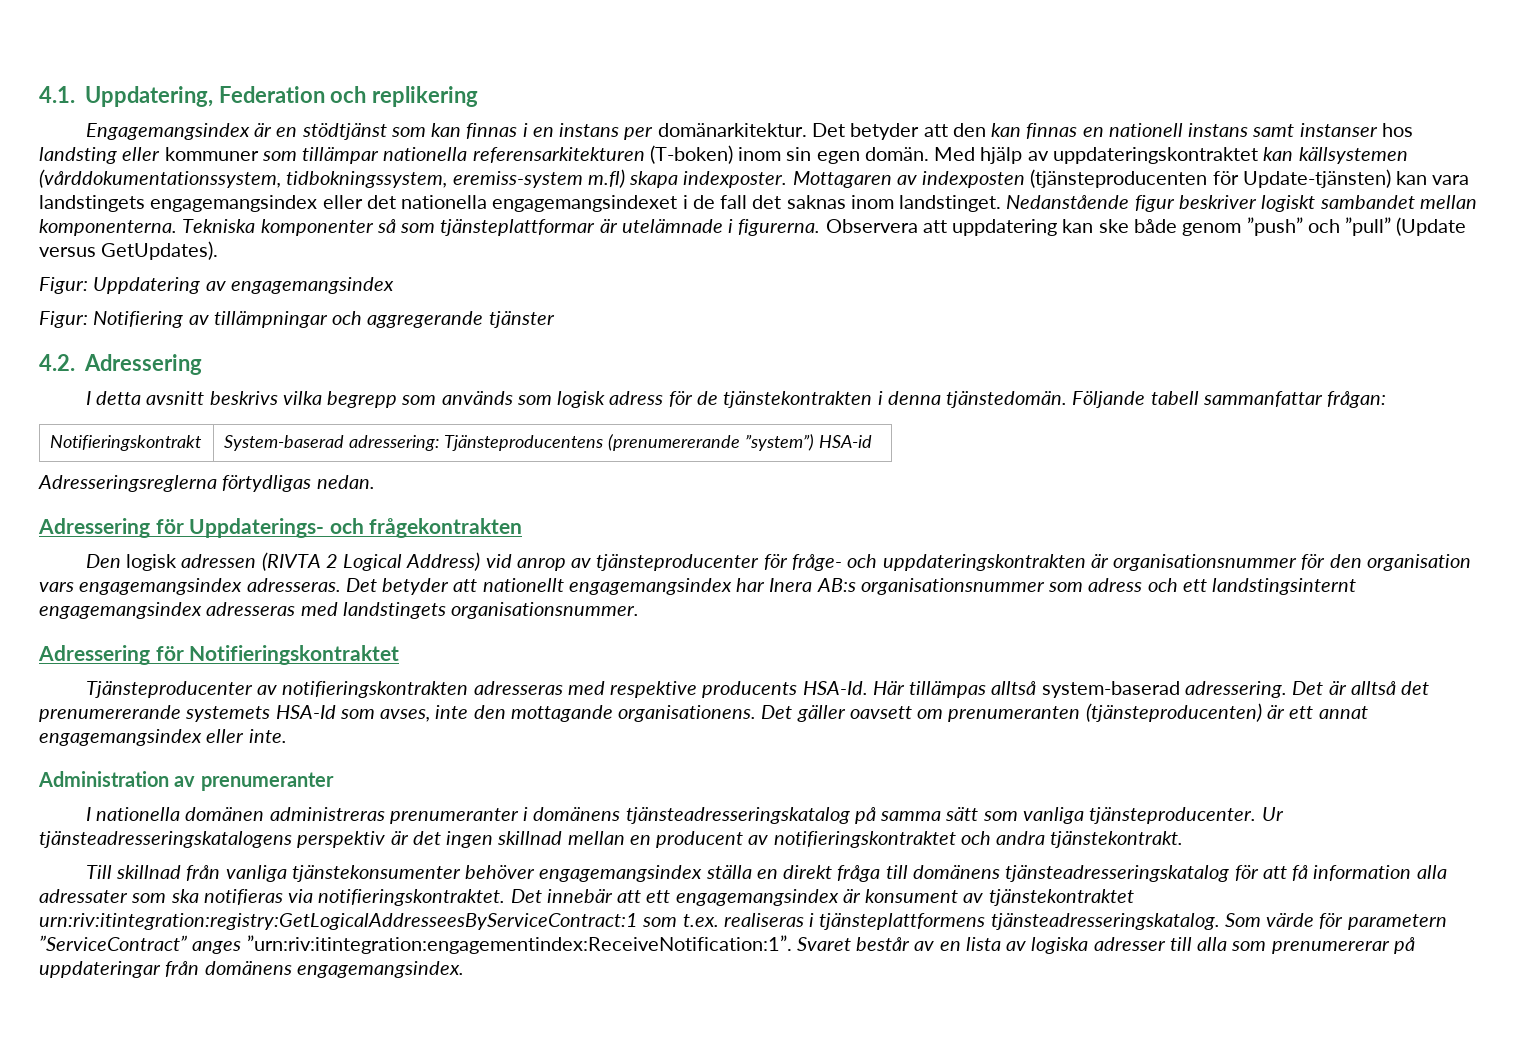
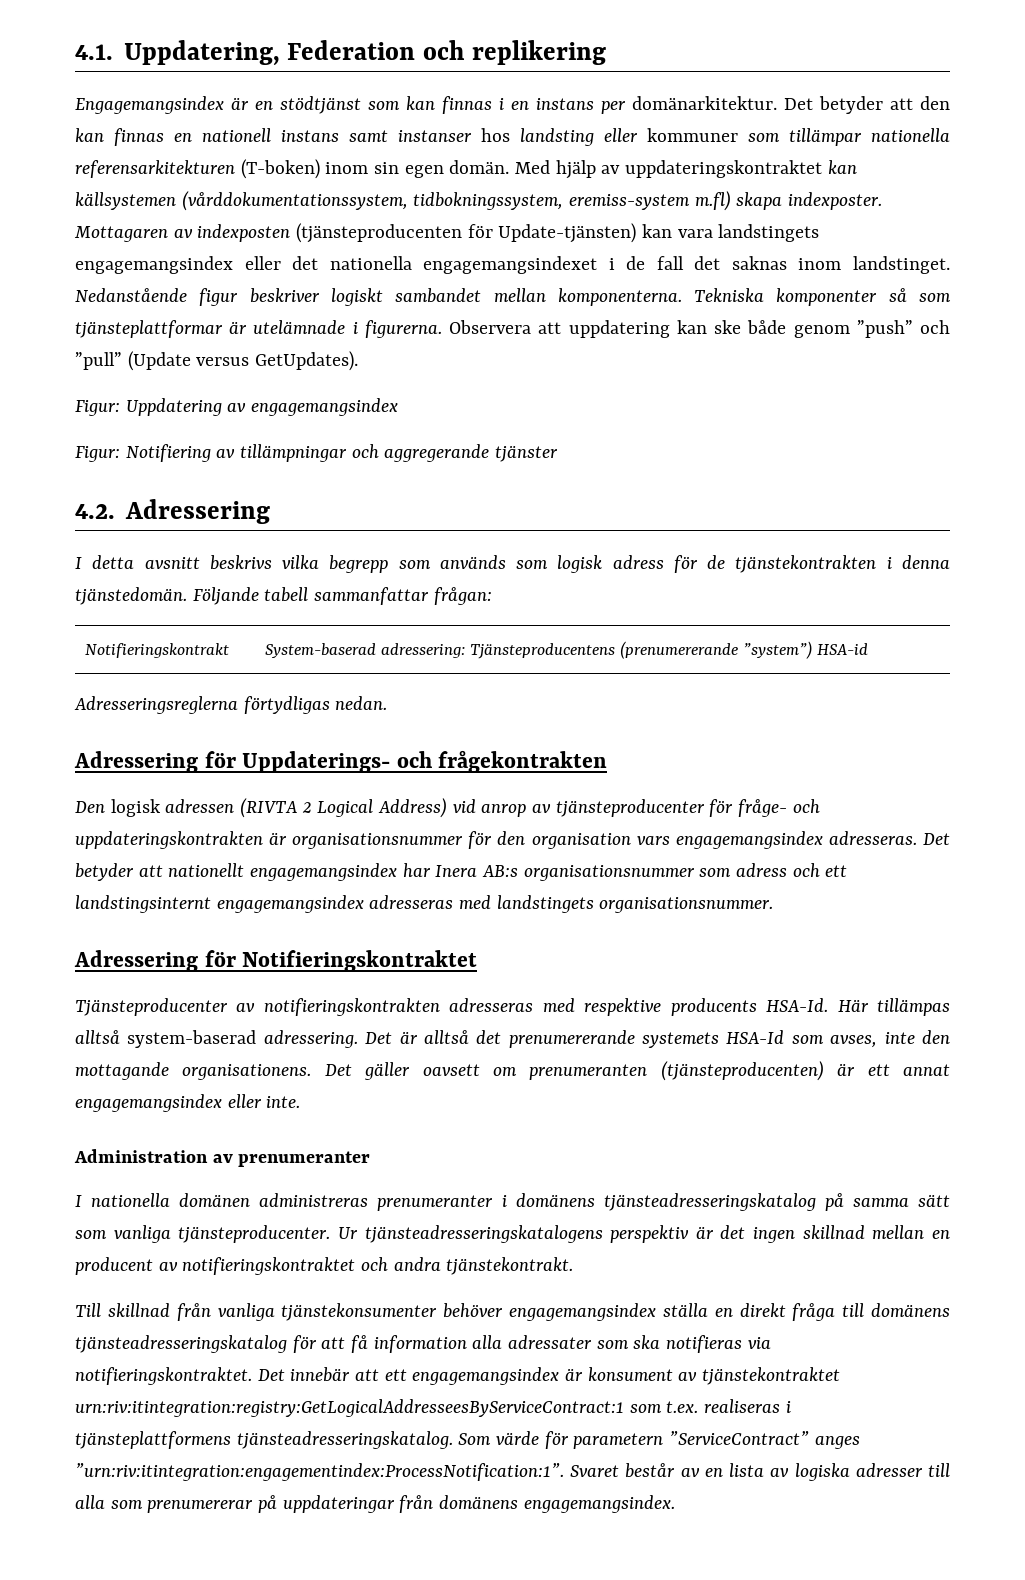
[246,935,792,954] ”urn:riv:itintegration:engagementindex:ReceiveNotification:1”. -> [75,1463,564,1481] ”urn:riv:itintegration:engagementindex:ProcessNotification:1”.

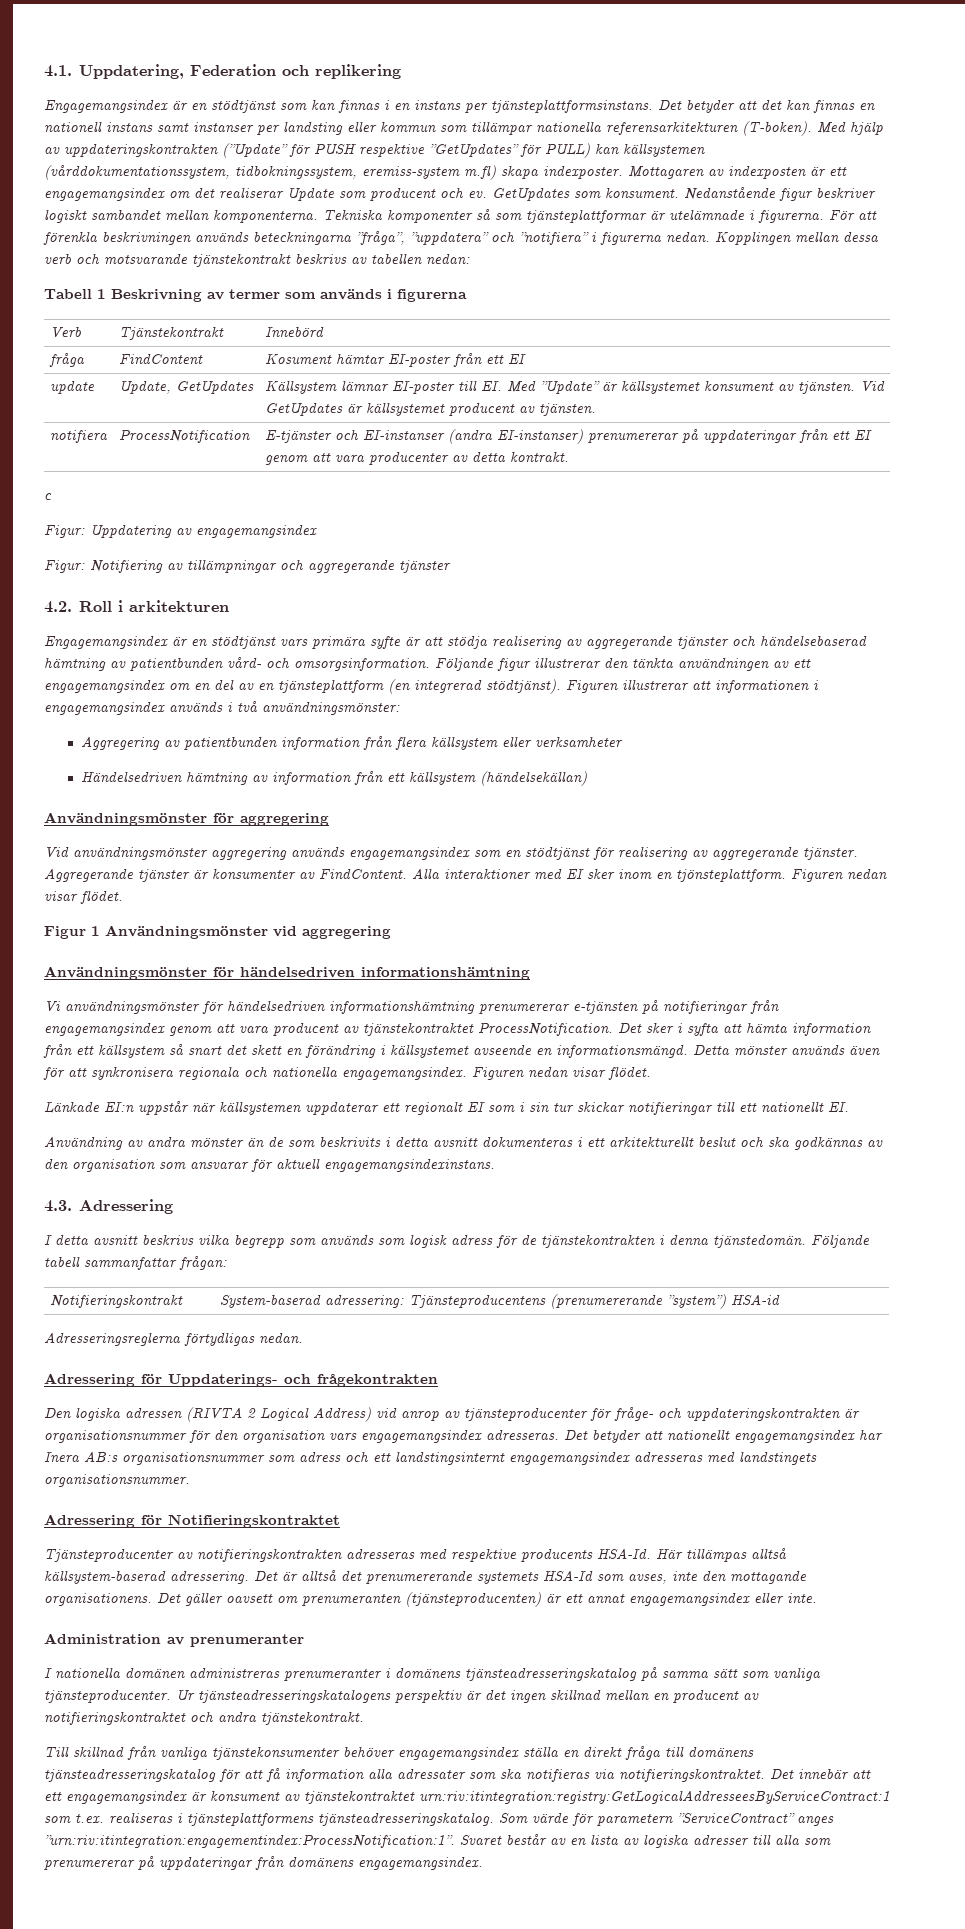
[632,96,950,114] domänarkitektur. Det betyder att den -> [491,99,782,113] tjänsteplattformsinstans. Det betyder att det
[481,128,510,142] hos -> [257,125,280,135] per
[647,128,738,142] kommuner -> [380,121,436,133] kommun
[240,159,823,179] (T-boken) inom sin egen domän. Med hjälp av uppdateringskontraktet -> [742,121,883,136] [44,143,590,158] (T-boken). Med hjälp av uppdateringskontrakten (”Update” för PUSH respektive ”GetUpdates” för PULL)
[296,223,820,243] [75,256,950,274] (tjänsteproducenten för Update-tjänsten) kan vara landstingets engagemangsindex eller det nationella engagemangsindexet i de fall det saknas inom landstinget. -> [810,167,847,176] [44,187,679,201] är ett engagemangsindex om det realiserar Update som producent och ev. GetUpdates som konsument.
[449,320,951,338] [75,351,359,371] Observera att uppdatering kan ske både genom ”push” och ”pull” (Update versus GetUpdates). -> [829,209,877,220] [43,231,879,245] [44,253,470,267] [44,289,467,302] [49,327,81,337] [118,326,224,340] [264,326,324,338] [48,353,85,367] [118,353,203,365] [264,353,526,367] [49,380,95,394] [118,380,254,394] [264,380,885,394] [264,402,596,416] [49,430,108,443] [118,429,250,443] [264,429,872,444] [264,451,569,465] [44,493,52,500] För att förenkla beskrivningen används beteckningarna ”fråga”, ”uppdatera” och ”notifiera” i figurerna nedan. Kopplingen mellan dessa verb och motsvarande tjänstekontrakt beskrivs av tabellen nedan: // Tabell 1 Beskrivning av termer som används i figurerna // Verb | Tjänstekontrakt | Innebörd // fråga | FindContent | Kosument hämtar EI-poster från ett EI // update | Update, GetUpdates | Källsystem lämnar EI-poster till EI. Med ”Update” är källsystemet konsument av tjänsten. Vid GetUpdates är källsystemet producent av tjänsten. // notifiera | ProcessNotification | E-tjänster och EI-instanser (andra EI-instanser) prenumererar på uppdateringar från ett EI genom att vara producenter av detta kontrakt. // c
(115, 511) none -> [79,600,230,612] [44,635,867,649] [44,657,811,671] [44,679,818,694] [44,701,400,715] [80,736,623,750] [80,771,587,786] [44,812,329,826] [44,846,858,860] [44,868,887,882] [44,890,123,904] [44,925,391,939] [44,966,530,980] [44,1000,779,1014] [44,1022,871,1036] [43,1044,880,1058] [43,1066,651,1080] [44,1101,849,1115] [44,1136,883,1150] [44,1158,495,1172] [44,1200,72,1212] Roll i arkitekturen // Engagemangsindex är en stödtjänst vars primära syfte är att stödja realisering av aggregerande tjänster och händelsebaserad hämtning av patientbunden vård- och omsorgsinformation. Följande figur illustrerar den tänkta användningen av ett engagemangsindex om en del av en tjänsteplattform (en integrerad stödtjänst). Figuren illustrerar att informationen i engagemangsindex används i två användningsmönster: // Aggregering av patientbunden information från flera källsystem eller verksamheter // Händelsedriven hämtning av information från ett källsystem (händelsekällan) // Användningsmönster för aggregering // Vid användningsmönster aggregering används engagemangsindex som en stödtjänst för realisering av aggregerande tjänster. Aggregerande tjänster är konsumenter av FindContent. Alla interaktioner med EI sker inom en tjönsteplattform. Figuren nedan visar flödet. // Figur 1 Användningsmönster vid aggregering // Användningsmönster för händelsedriven informationshämtning // Vi användningsmönster för händelsedriven informationshämtning prenumererar e-tjänsten på notifieringar från engagemangsindex genom att vara producent av tjänstekontraktet ProcessNotification. Det sker i syfta att hämta information från ett källsystem så snart det skett en förändring i källsystemet avseende en informationsmängd. Detta mönster används även för att synkronisera regionala och nationella engagemangsindex. Figuren nedan visar flödet. // Länkade EI:n uppstår när källsystemen uppdaterar ett regionalt EI som i sin tur skickar notifieringar till ett nationellt EI. // Användning av andra mönster än de som beskrivits i detta avsnitt dokumenteras i ett arkitekturellt beslut och ska godkännas av den organisation som ansvarar för aktuell engagemangsindexinstans. // 4.3.
[110,799,161,817] logisk -> [75,1407,121,1421] logiska
[127,1030,257,1048] system-baserad -> [44,1570,166,1584] källsystem-baserad

